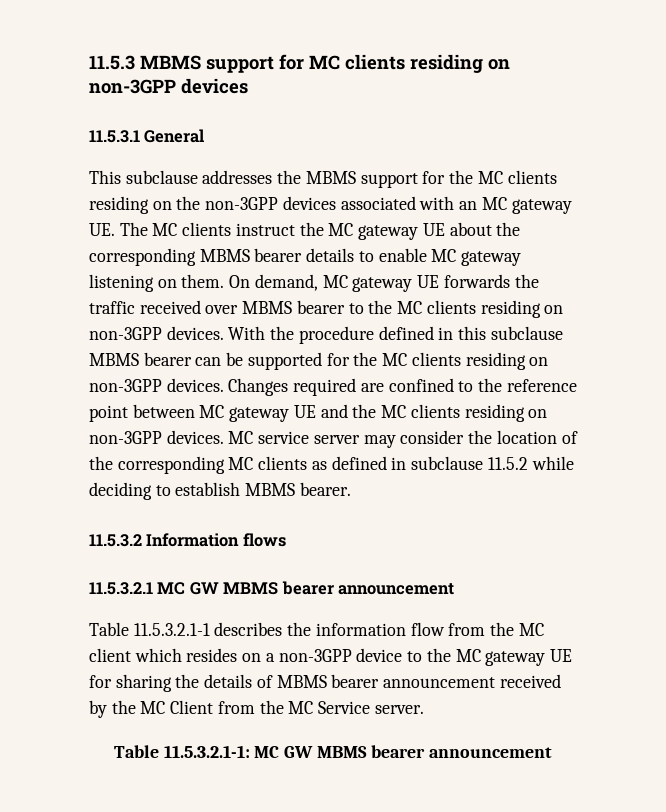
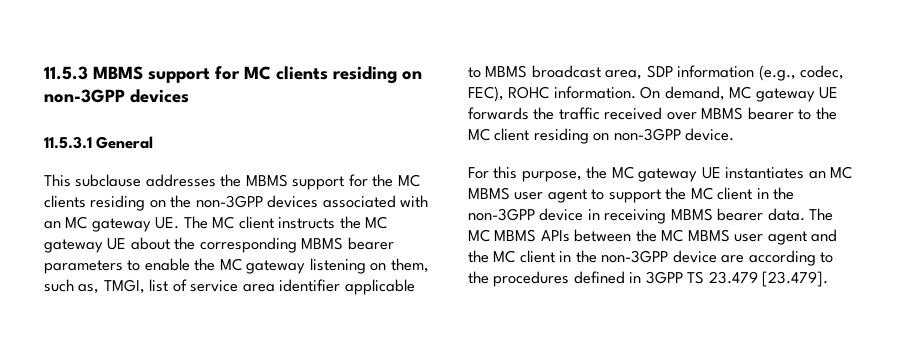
[182,222,295,236] clients instruct -> [238,216,336,229] client instructs
[306,248,355,262] details -> [44,260,123,274] parameters
(427, 255) none -> [194,258,216,271] the
[181,274,225,288] them. -> [390,258,429,273] [44,279,415,295] [468,65,845,81] [468,86,636,102] them, such as, TMGI, list of service area identifier applicable to MBMS broadcast area, SDP information (e.g., codec, FEC), ROHC information.
[426,300,564,318] [89,326,563,344] [89,352,549,370] [89,378,577,396] [89,404,548,422] [89,430,578,448] [89,456,574,474] [89,482,351,500] [89,533,286,547] [89,581,455,595] [89,622,544,636] [89,648,572,666] [89,674,561,692] [89,700,424,718] [113,745,553,758] clients residing on non-3GPP devices. With the procedure defined in this subclause MBMS bearer can be supported for the MC clients residing on non-3GPP devices. Changes required are confined to the reference point between MC gateway UE and the MC clients residing on non-3GPP devices. MC service server may consider the location of the corresponding MC clients as defined in subclause 11.5.2 while deciding to establish MBMS bearer. // 11.5.3.2 Information flows // 11.5.3.2.1 MC GW MBMS bearer announcement // Table 11.5.3.2.1-1 describes the information flow from the MC client which resides on a non-3GPP device to the MC gateway UE for sharing the details of MBMS bearer announcement received by the MC Client from the MC Service server. // Table 11.5.3.2.1-1: MC GW MBMS bearer announcement -> [494,128,735,144] [468,166,853,182] [468,187,795,203] [468,208,834,224] [468,229,838,245] [468,250,834,266] [468,271,829,287] client residing on non-3GPP device. // For this purpose, the MC gateway UE instantiates an MC MBMS user agent to support the MC client in the non-3GPP device in receiving MBMS bearer data. The MC MBMS APIs between the MC MBMS user agent and the MC client in the non-3GPP device are according to the procedures defined in 3GPP TS 23.479 [23.479].

